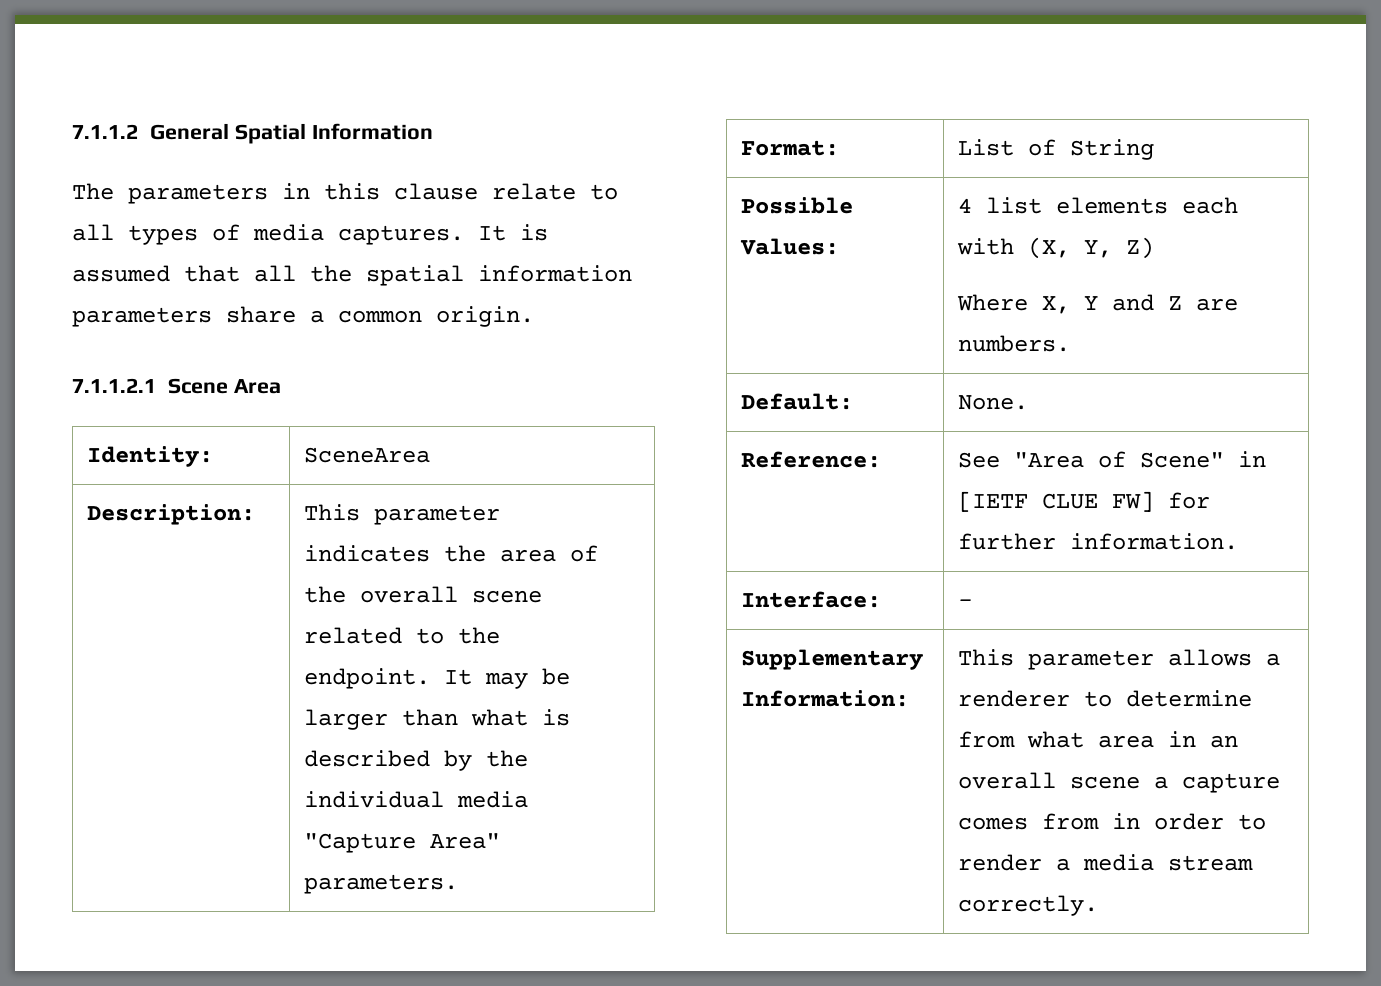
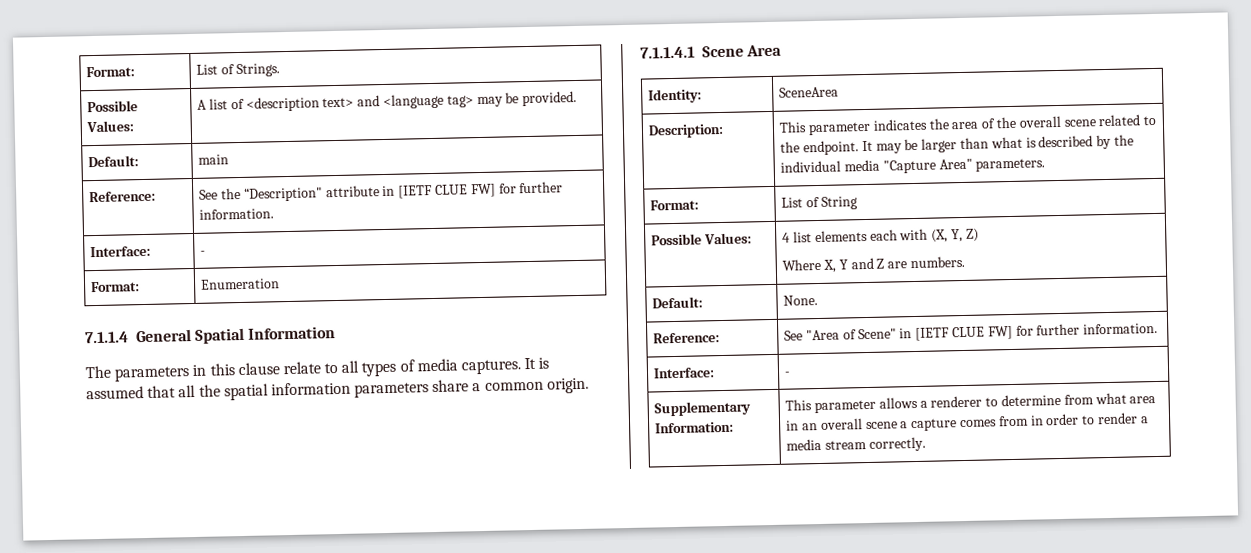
[72,124,138,139] 7.1.1.2 -> [86,66,136,78] [196,63,280,78] [87,100,139,113] [86,120,135,133] [197,90,578,112] [88,155,140,168] [198,154,230,165] [89,190,157,203] [199,181,564,202] [199,208,275,220] [90,245,152,258] [200,250,206,255] [91,281,141,293] [200,278,281,290] [85,331,129,344] Format: | List of Strings. // Possible Values: | A list of <description text> and <language tag> may be provided. // Default: | main // Reference: | See the “Description" attribute in [IETF CLUE FW] for further information. // Interface: | - // Format: | Enumeration // 7.1.1.4
[72,378,156,393] 7.1.1.2.1 -> [640,46,695,59] 7.1.1.4.1

